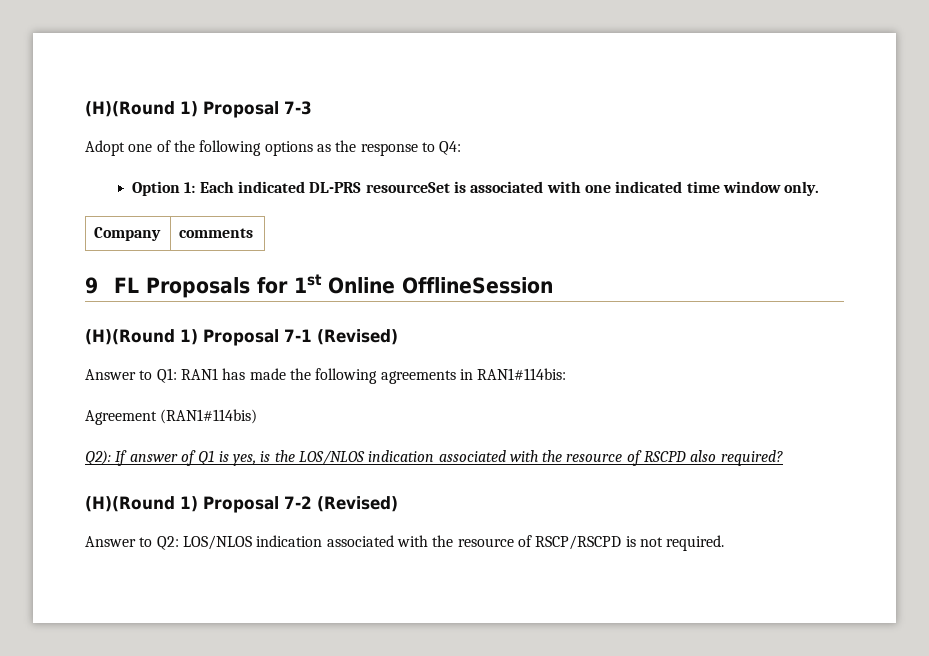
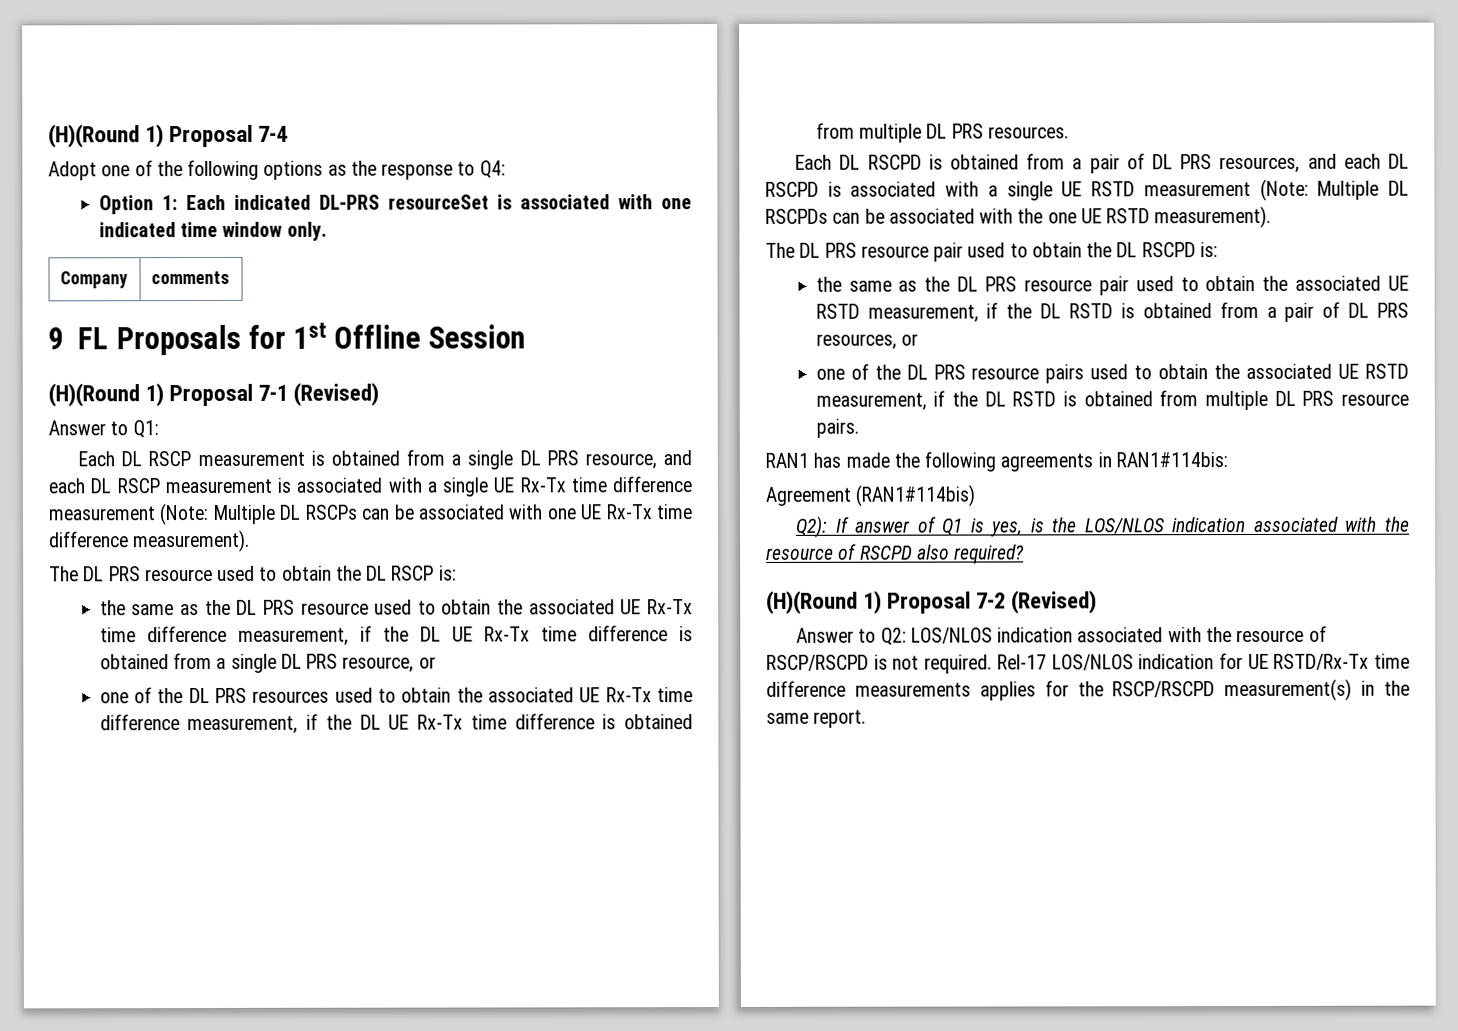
[85,101,312,118] (H)(Round 1) Proposal 7-3 -> [48,124,289,148] (H)(Round 1) Proposal 7-4
[328,277,554,294] Online OfflineSession -> [334,324,527,349] Offline Session
(177, 375) none -> [78,449,692,470] [48,476,692,497] [48,502,693,526] [49,529,251,553] [49,565,457,582] [99,599,693,616] [99,625,694,646] [99,652,436,673] [99,687,693,704] [99,713,693,735] [815,122,1069,143] [795,153,1409,174] [765,178,1409,201] [765,205,1272,229] [765,242,1218,262] [815,275,1409,296] [815,301,1409,323] [815,333,919,350] [815,363,1409,384] [815,390,1409,411] [815,418,859,438] // Each DL RSCP measurement is obtained from a single DL PRS resource, and each DL RSCP measurement is associated with a single UE Rx-Tx time difference measurement (Note: Multiple DL RSCPs can be associated with one UE Rx-Tx time difference measurement). // The DL PRS resource used to obtain the DL RSCP is: // the same as the DL PRS resource used to obtain the associated UE Rx-Tx time difference measurement, if the DL UE Rx-Tx time difference is obtained from a single DL PRS resource, or // one of the DL PRS resources used to obtain the associated UE Rx-Tx time difference measurement, if the DL UE Rx-Tx time difference is obtained from multiple DL PRS resources. // Each DL RSCPD is obtained from a pair of DL PRS resources, and each DL RSCPD is associated with a single UE RSTD measurement (Note: Multiple DL RSCPDs can be associated with the one UE RSTD measurement). // The DL PRS resource pair used to obtain the DL RSCPD is: // the same as the DL PRS resource pair used to obtain the associated UE RSTD measurement, if the DL RSTD is obtained from a pair of DL PRS resources, or // one of the DL PRS resource pairs used to obtain the associated UE RSTD measurement, if the DL RSTD is obtained from multiple DL PRS resource pairs. //
(725, 543) none -> [996,653,1410,671] [766,678,1410,702] [766,709,867,728] Rel-17 LOS/NLOS indication for UE RSTD/Rx-Tx time difference measurements applies for the RSCP/RSCPD measurement(s) in the same report.

